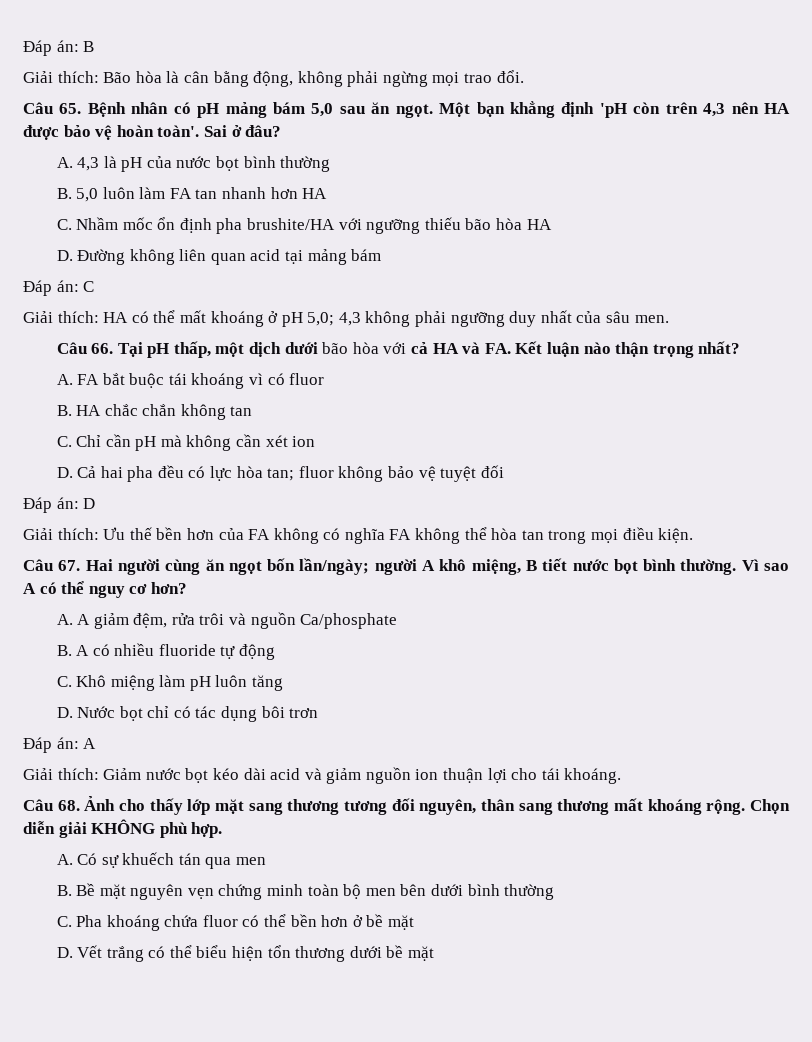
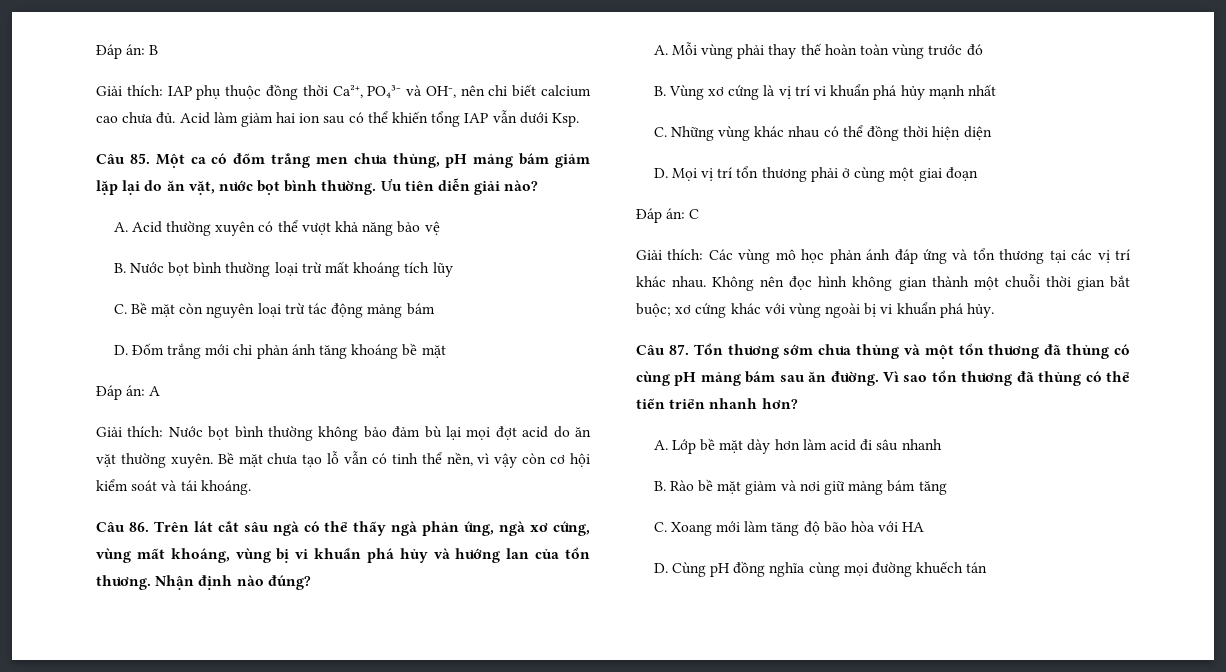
[103,70,524,87] [23,101,791,118] [23,125,282,140] [56,156,331,172] [56,187,328,202] [56,217,552,234] [56,249,382,265] Bão hòa là cân bằng động, không phải ngừng mọi trao đổi. // Câu 65. Bệnh nhân có pH mảng bám 5,0 sau ăn ngọt. Một bạn khẳng định 'pH còn trên 4,3 nên HA được bảo vệ hoàn toàn'. Sai ở đâu? // A. 4,3 là pH của nước bọt bình thường // B. 5,0 luôn làm FA tan nhanh hơn HA // C. Nhầm mốc ổn định pha brushite/HA với ngưỡng thiếu bão hòa HA // D. Đường không liên quan acid tại mảng bám -> [167,84,591,100] [96,110,579,127] [96,152,590,168] [96,178,539,195] [113,220,440,236] [113,261,453,277] [113,302,435,318] [113,343,446,359] [96,385,161,400] [96,426,591,441] [96,451,590,468] [96,479,251,495] [96,520,590,536] [96,547,591,563] [96,575,311,590] [653,42,983,59] [653,84,996,100] [653,125,992,141] [653,166,978,182] IAP phụ thuộc đồng thời Ca²⁺, PO₄³⁻ và OH⁻, nên chỉ biết calcium cao chưa đủ. Acid làm giảm hai ion sau có thể khiến tổng IAP vẫn dưới Ksp. // Câu 85. Một ca có đốm trắng men chưa thủng, pH mảng bám giảm lặp lại do ăn vặt, nước bọt bình thường. Ưu tiên diễn giải nào? // A. Acid thường xuyên có thể vượt khả năng bảo vệ // B. Nước bọt bình thường loại trừ mất khoáng tích lũy // C. Bề mặt còn nguyên loại trừ tác động mảng bám // D. Đốm trắng mới chỉ phản ánh tăng khoáng bề mặt // Đáp án: A // Giải thích: Nước bọt bình thường không bảo đảm bù lại mọi đợt acid do ăn vặt thường xuyên. Bề mặt chưa tạo lỗ vẫn có tinh thể nền, vì vậy còn cơ hội kiểm soát và tái khoáng. // Câu 86. Trên lát cắt sâu ngà có thể thấy ngà phản ứng, ngà xơ cứng, vùng mất khoáng, vùng bị vi khuẩn phá hủy và hướng lan của tổn thương. Nhận định nào đúng? // A. Mỗi vùng phải thay thế hoàn toàn vùng trước đó // B. Vùng xơ cứng là vị trí vi khuẩn phá hủy mạnh nhất // C. Những vùng khác nhau có thể đồng thời hiện diện // D. Mọi vị trí tổn thương phải ở cùng một giai đoạn
[103,310,669,327] [56,341,318,358] HA có thể mất khoáng ở pH 5,0; 4,3 không phải ngưỡng duy nhất của sâu men. // Câu 66. Tại pH thấp, một dịch dưới -> [708,248,1130,264] [636,274,1130,291] [636,302,995,318] [636,343,1131,359] [636,370,1130,386] [636,398,798,409] [653,438,942,454] [653,479,947,495] [653,521,820,536] Các vùng mô học phản ánh đáp ứng và tổn thương tại các vị trí khác nhau. Không nên đọc hình không gian thành một chuỗi thời gian bắt buộc; xơ cứng khác với vùng ngoài bị vi khuẩn phá hủy. // Câu 87. Tổn thương sớm chưa thủng và một tổn thương đã thủng có cùng pH mảng bám sau ăn đường. Vì sao tổn thương đã thủng có thể tiến triển nhanh hơn? // A. Lớp bề mặt dày hơn làm acid đi sâu nhanh // B. Rào bề mặt giảm và nơi giữ mảng bám tăng // C. Xoang mới làm tăng độ
[410,341,741,358] [56,373,325,389] [56,404,253,420] [56,434,316,451] [56,465,504,482] [23,497,96,513] [23,527,694,544] [23,558,789,575] [23,581,187,598] [56,612,398,629] [56,643,276,660] [56,675,284,691] [56,706,319,722] [23,737,97,753] [23,767,622,784] [23,796,790,815] [23,819,223,838] [56,852,267,869] [56,883,555,900] [56,914,414,931] [56,945,434,962] cả HA và FA. Kết luận nào thận trọng nhất? // A. FA bắt buộc tái khoáng vì có fluor // B. HA chắc chắn không tan // C. Chỉ cần pH mà không cần xét ion // D. Cả hai pha đều có lực hòa tan; fluor không bảo vệ tuyệt đối // Đáp án: D // Giải thích: Ưu thế bền hơn của FA không có nghĩa FA không thể hòa tan trong mọi điều kiện. // Câu 67. Hai người cùng ăn ngọt bốn lần/ngày; người A khô miệng, B tiết nước bọt bình thường. Vì sao A có thể nguy cơ hơn? // A. A giảm đệm, rửa trôi và nguồn Ca/phosphate // B. A có nhiều fluoride tự động // C. Khô miệng làm pH luôn tăng // D. Nước bọt chỉ có tác dụng bôi trơn // Đáp án: A // Giải thích: Giảm nước bọt kéo dài acid và giảm nguồn ion thuận lợi cho tái khoáng. // Câu 68. Ảnh cho thấy lớp mặt sang thương tương đối nguyên, thân sang thương mất khoáng rộng. Chọn diễn giải KHÔNG phù hợp. // A. Có sự khuếch tán qua men // B. Bề mặt nguyên vẹn chứng minh toàn bộ men bên dưới bình thường // C. Pha khoáng chứa fluor có thể bền hơn ở bề mặt // D. Vết trắng có thể biểu hiện tổn thương dưới bề mặt -> [902,522,925,532] [653,561,988,577] HA // D. Cùng pH đồng nghĩa cùng mọi đường khuếch tán

